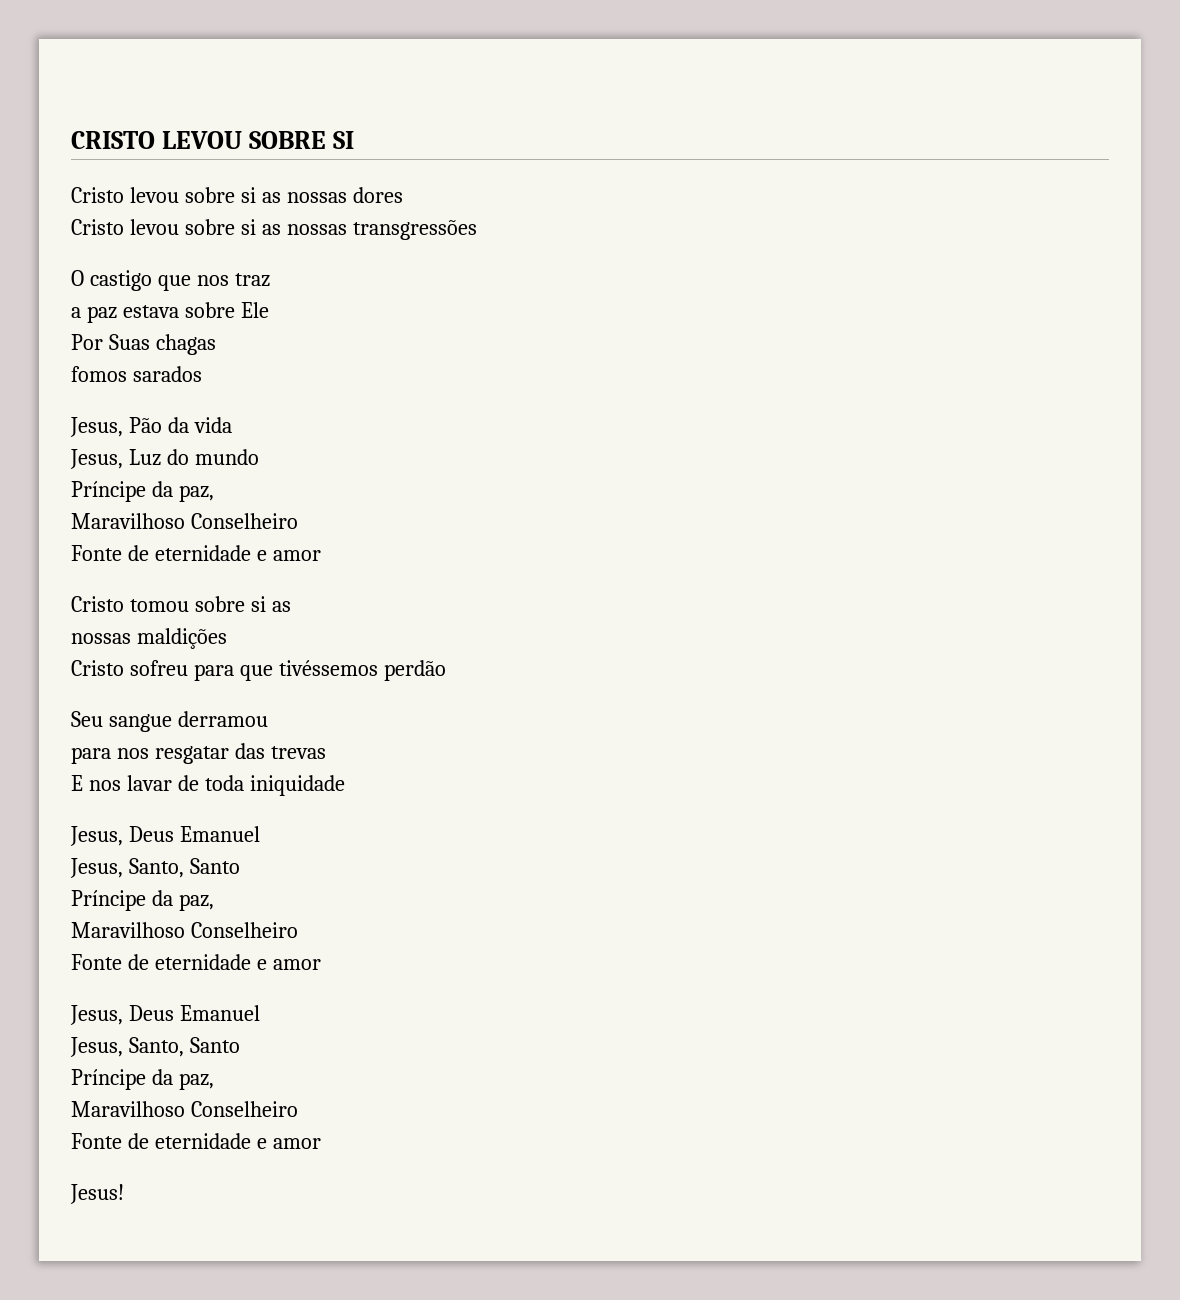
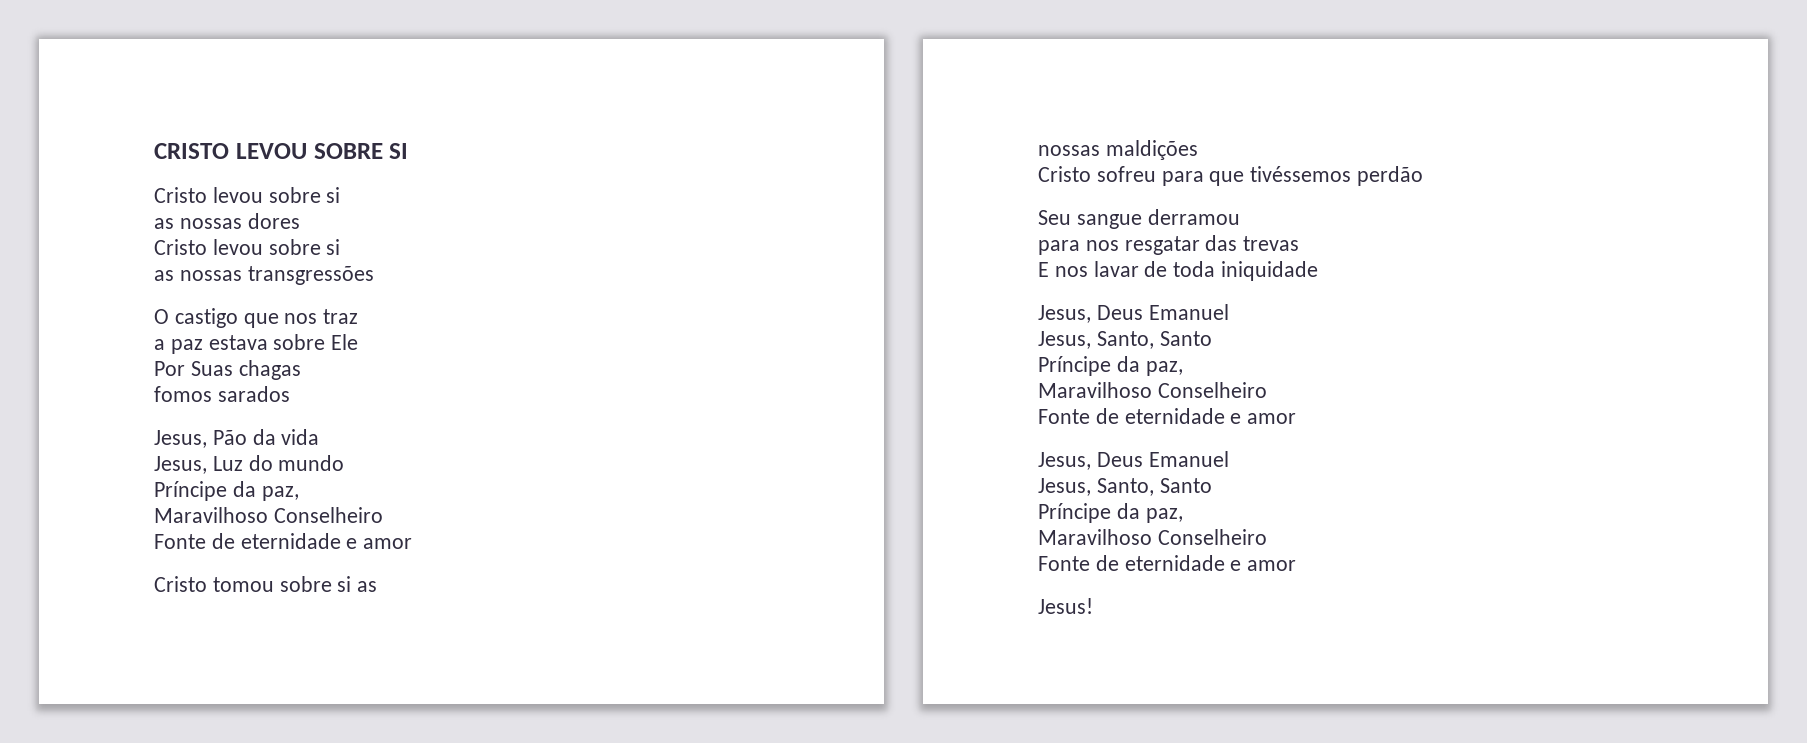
(256, 195) none -> (341, 195) //
(256, 227) none -> (341, 247) //

